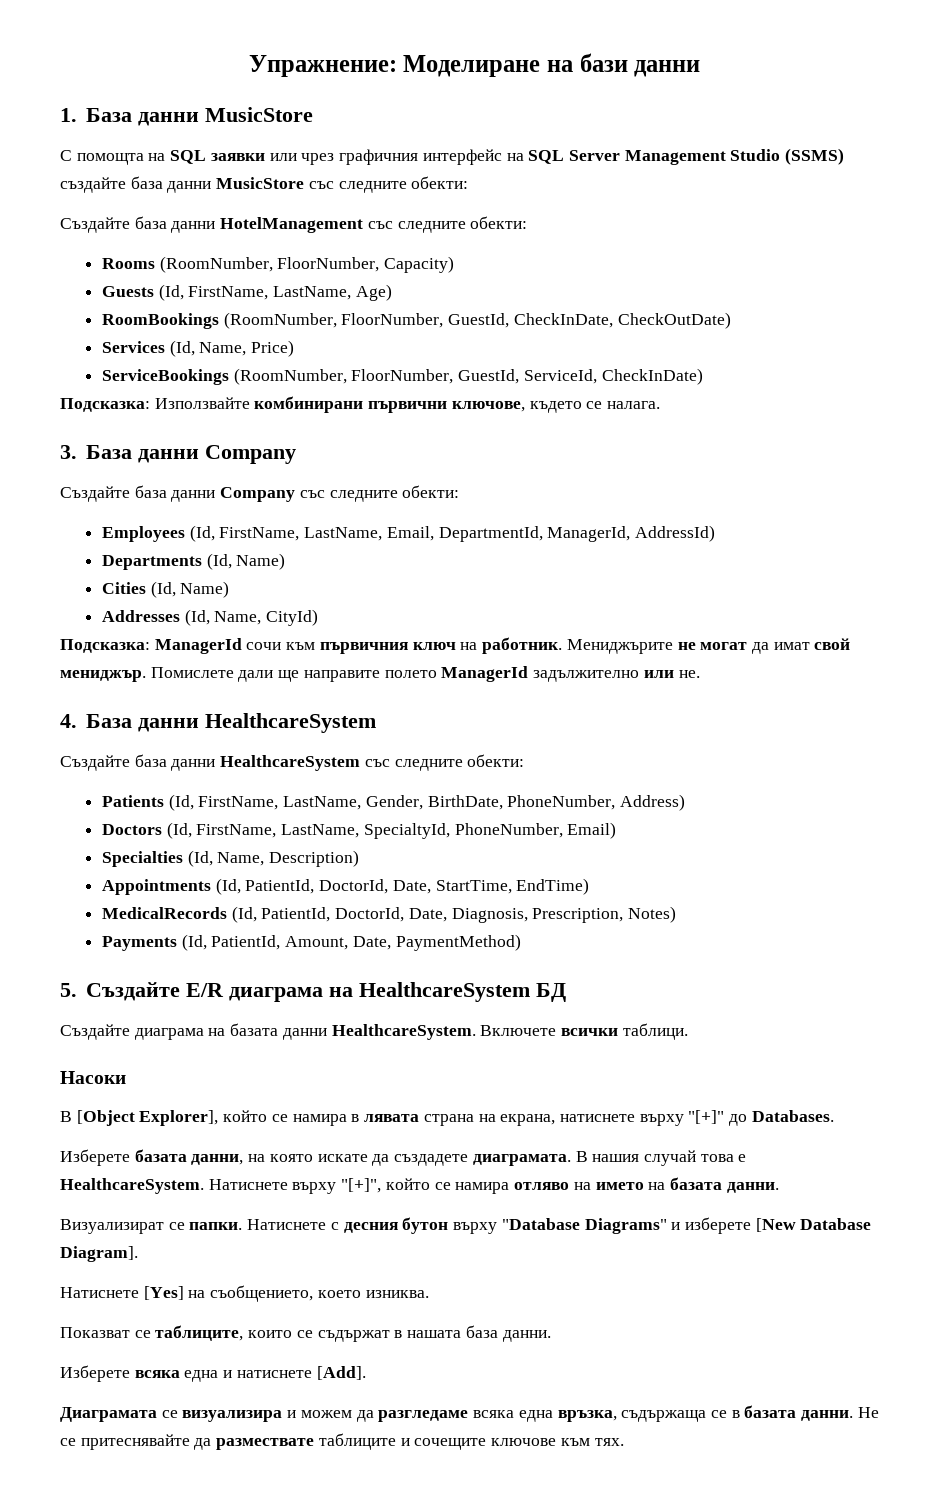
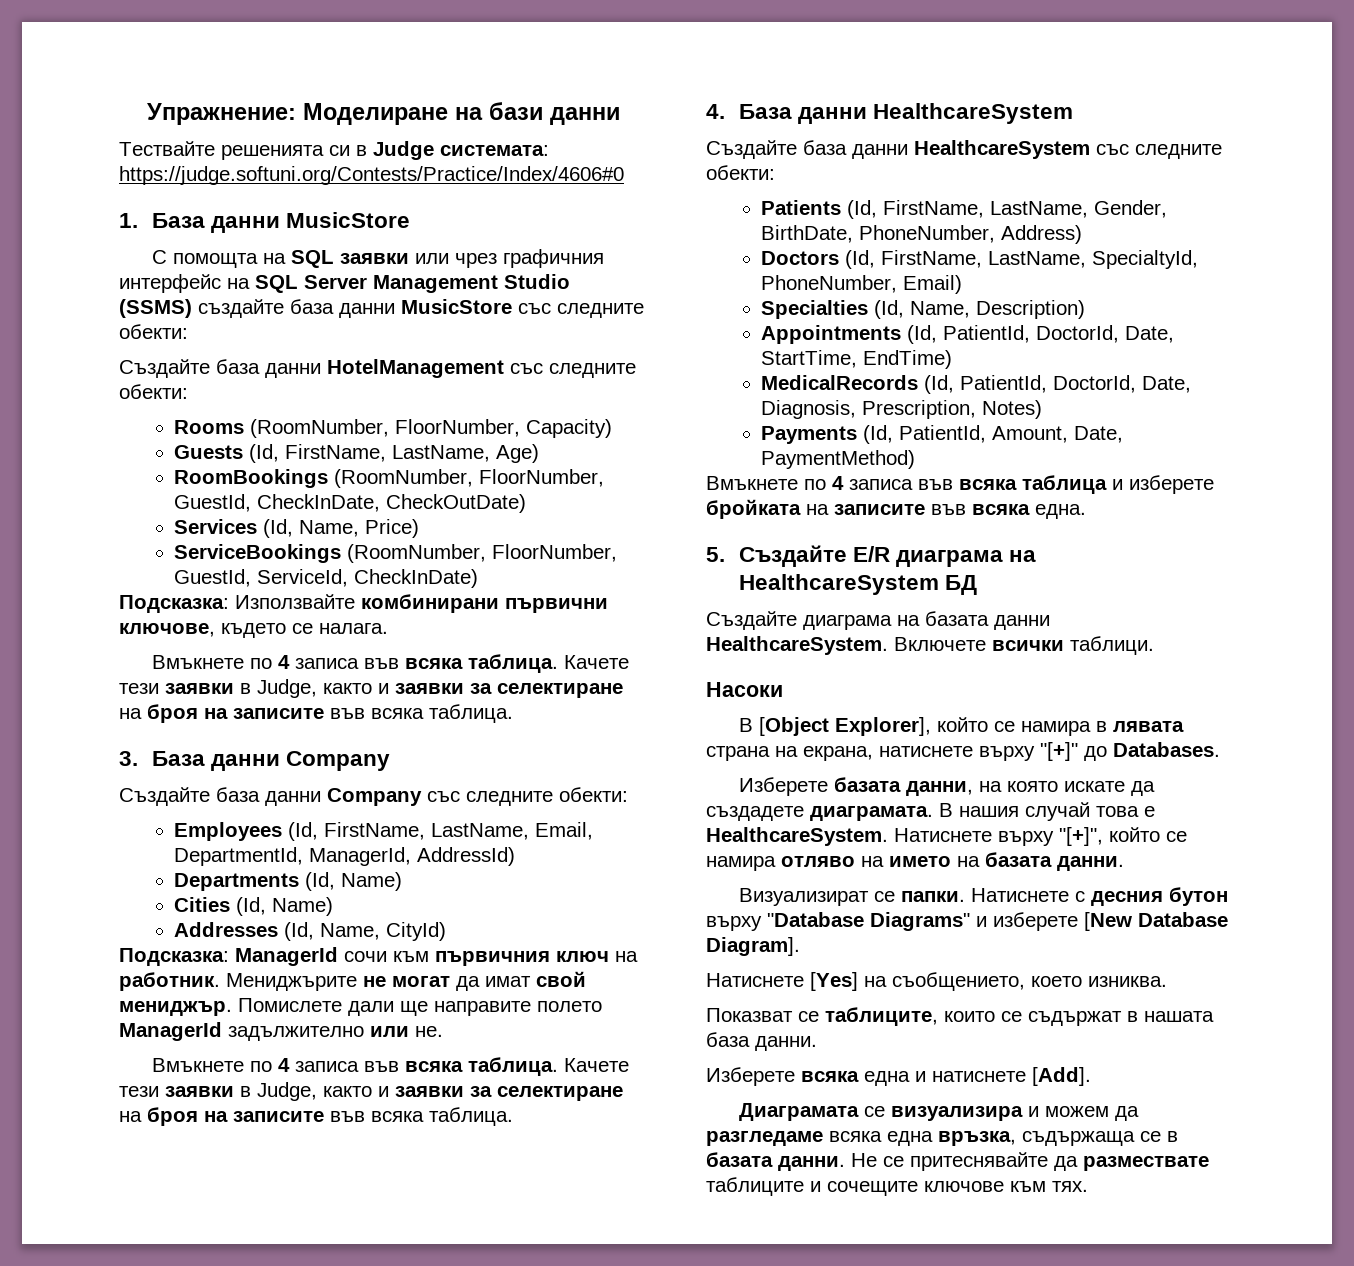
(701, 68) none -> [119,141,549,160] [119,166,624,185] // Тествайте решенията си в Judge системата: https://judge.softuni.org/Contests/Practice/Index/4606#0
(661, 405) none -> [152,654,630,673] [119,679,623,698] [119,704,513,723] // Вмъкнете по 4 записа във всяка таблица. Качете тези заявки в Judge, както и заявки за селектиране на броя на записите във всяка таблица.
(700, 674) none -> [152,1057,630,1076] [119,1082,623,1101] [119,1107,513,1126] // Вмъкнете по 4 записа във всяка таблица. Качете тези заявки в Judge, както и заявки за селектиране на броя на записите във всяка таблица.
(521, 942) none -> [706,475,1214,494] [706,499,1086,519] // Вмъкнете по 4 записа във всяка таблица и изберете бройката на записите във всяка една.

